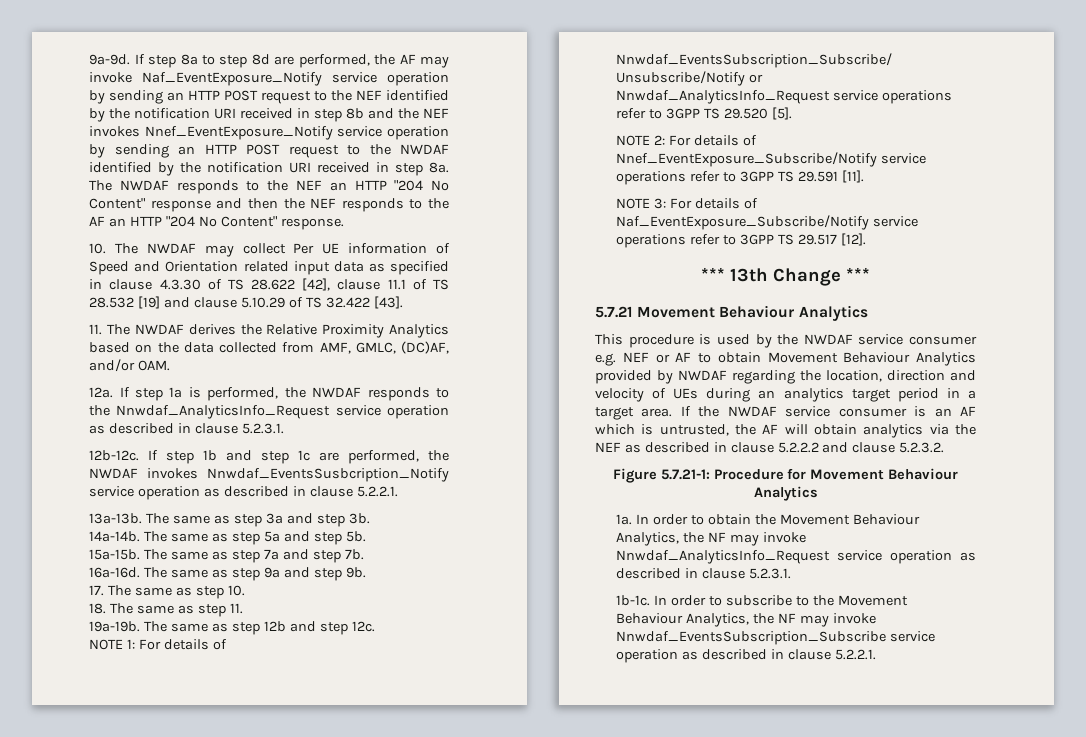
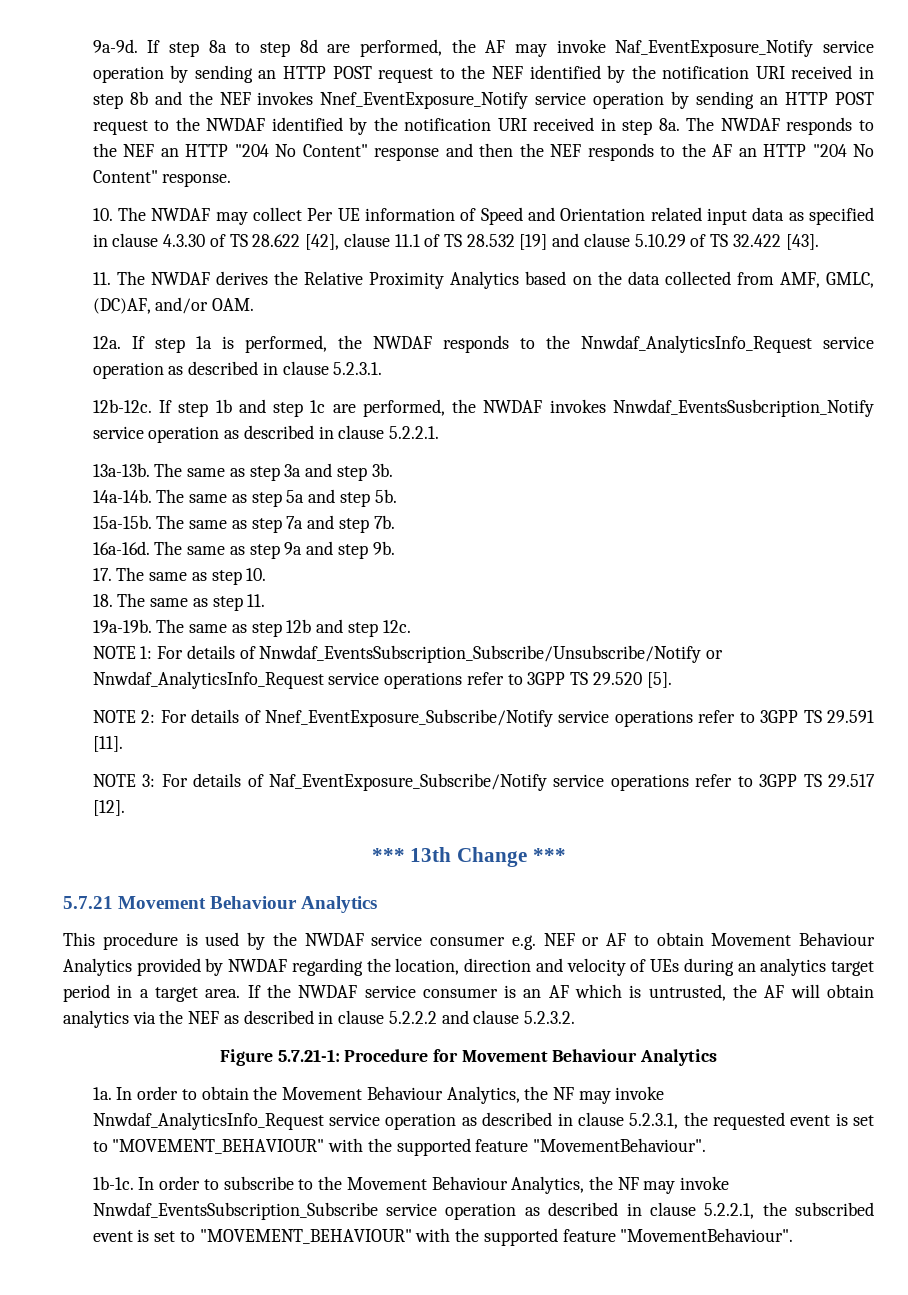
[748,568,791,579] 5.2.3.1. -> [629,1112,874,1130] [92,1138,707,1156] 5.2.3.1, the requested event is set to "MOVEMENT_BEHAVIOUR" with the supported feature "MovementBehaviour".
[834,649,876,660] 5.2.2.1. -> [704,1202,875,1219] [92,1228,794,1246] 5.2.2.1, the subscribed event is set to "MOVEMENT_BEHAVIOUR" with the supported feature "MovementBehaviour".

